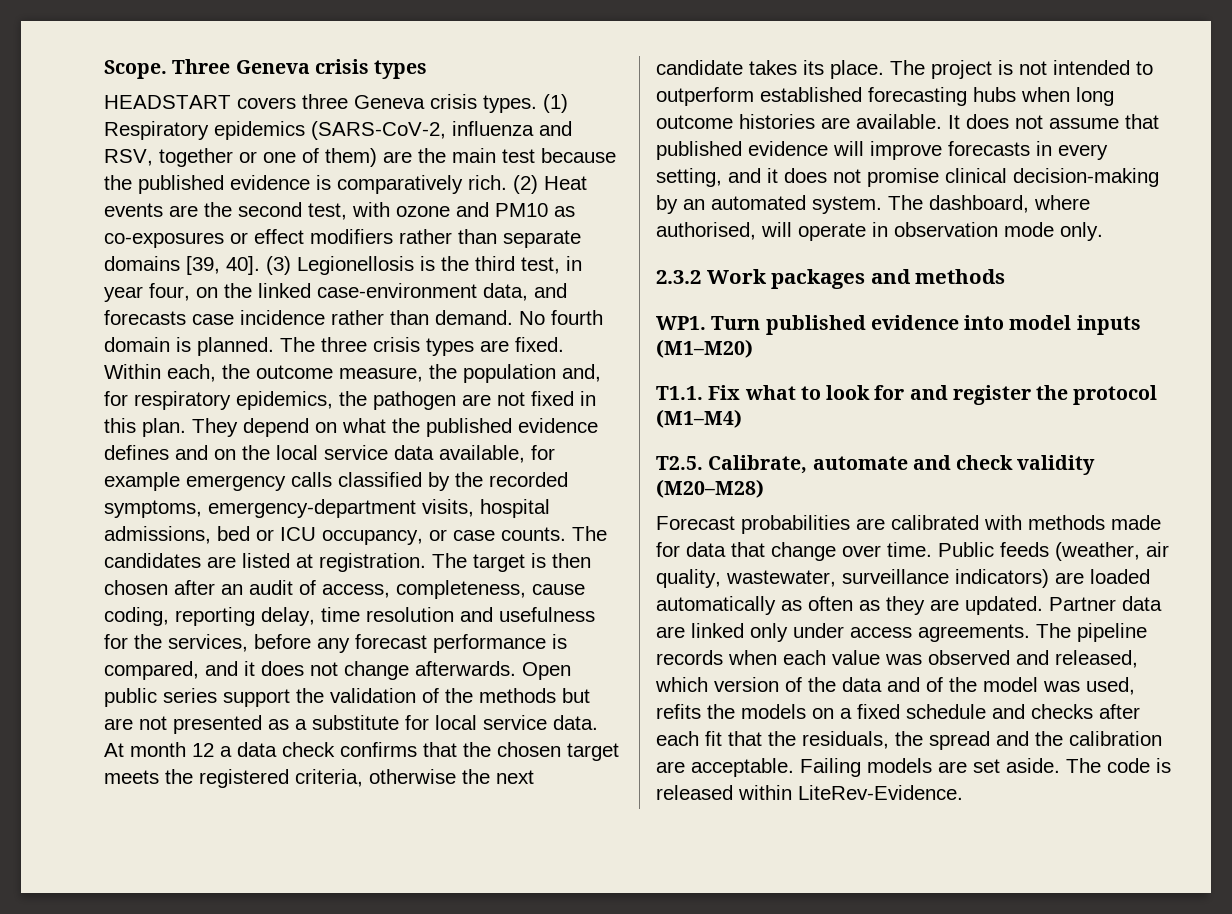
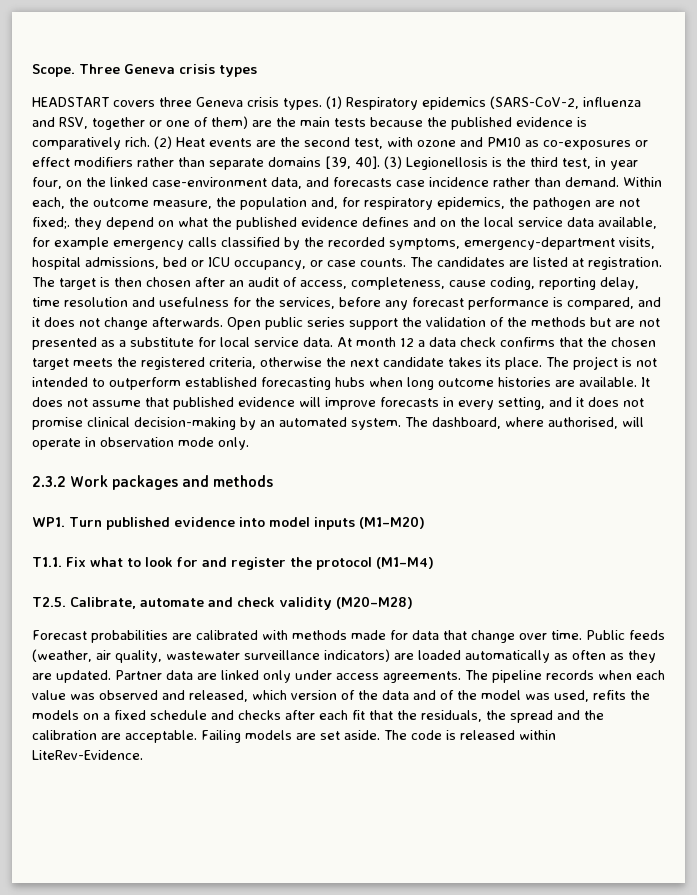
[502,149,535,163] test -> [334,118,366,127] tests
[519,310,603,325] [104,337,564,356] No fourth domain is planned. The three crisis types are fixed. -> (619, 182) none
[531,391,596,406] [104,418,238,437] fixed in this plan. They -> [32,217,102,230] fixed;. they
[726,570,836,587] wastewater, -> [166,651,240,660] wastewater

